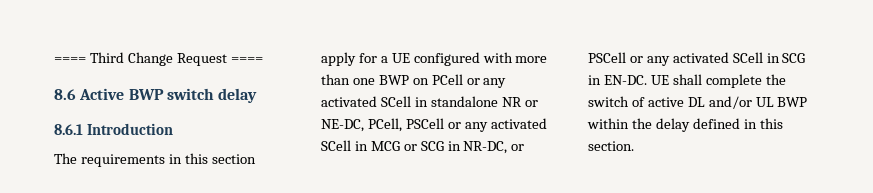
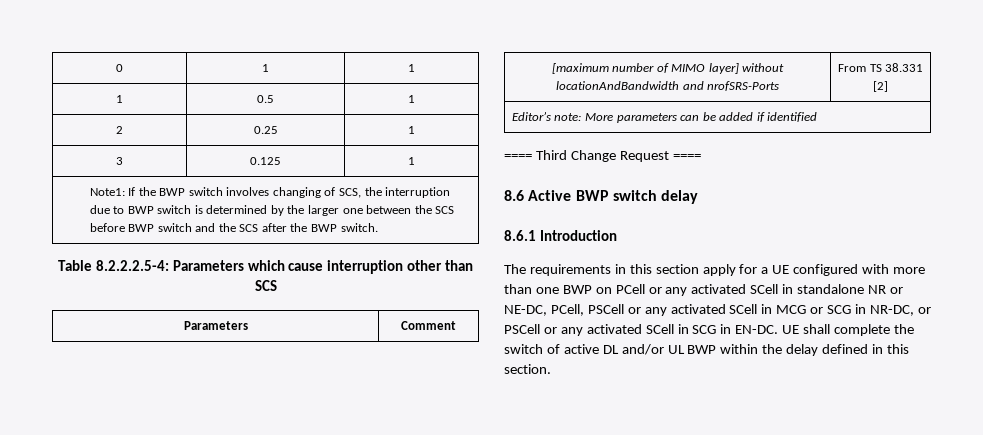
(54, 60) none -> [116,64,123,72] [262,64,269,72] [408,64,415,72] [116,95,123,103] [257,95,274,103] [408,95,415,103] [116,126,123,134] [253,126,278,134] [408,126,415,134] [116,157,123,165] [250,157,281,165] [408,157,415,165] [89,187,451,198] [89,205,455,216] [89,223,378,232] [57,260,474,274] [254,280,277,291] [183,321,248,330] [401,321,456,330] [551,63,785,74] [555,81,780,91] [837,63,924,72] [873,81,888,92] [511,111,818,123] 0 | 1 | 1 // 1 | 0.5 | 1 // 2 | 0.25 | 1 // 3 | 0.125 | 1 // Note1: If the BWP switch involves changing of SCS, the interruption due to BWP switch is determined by the larger one between the SCS before BWP switch and the SCS after the BWP switch. // Table 8.2.2.2.5-4: Parameters which cause interruption other than SCS // Parameters | Comment // [maximum number of MIMO layer] without locationAndBandwidth and nrofSRS-Ports | From TS 38.331 [2] // Editor’s note: More parameters can be added if identified //

